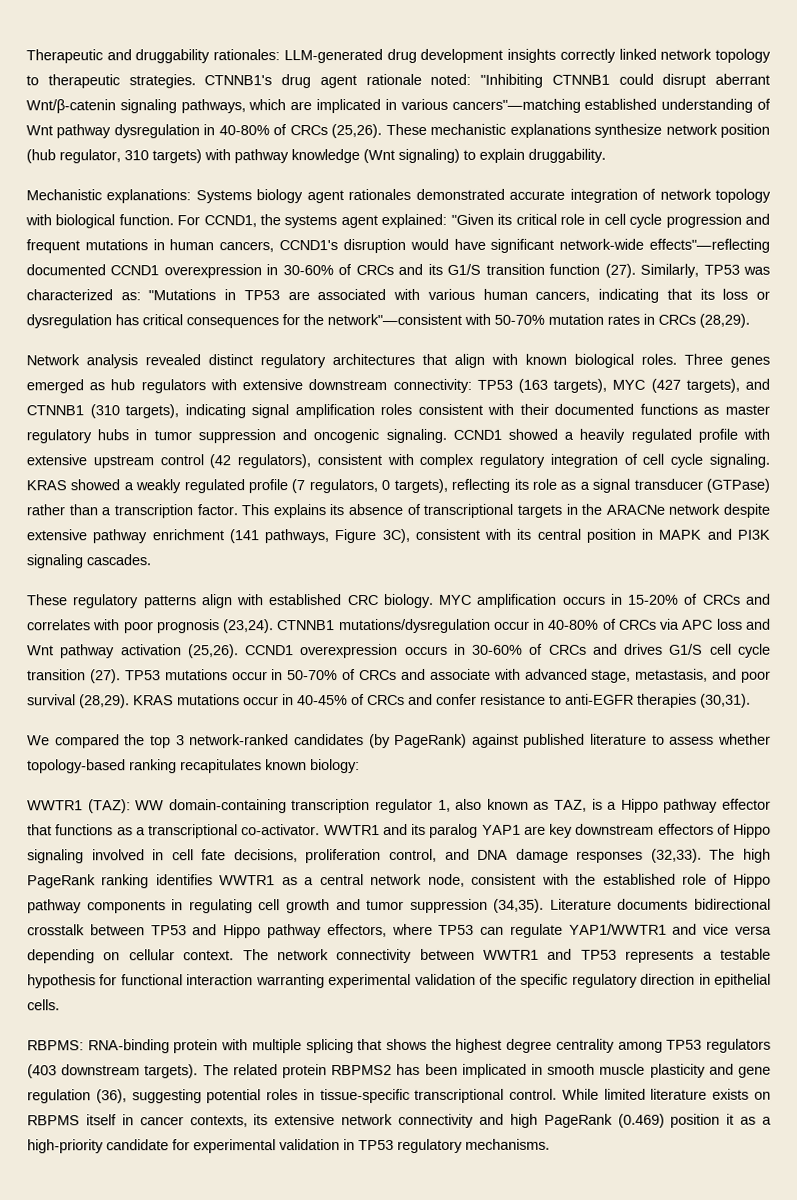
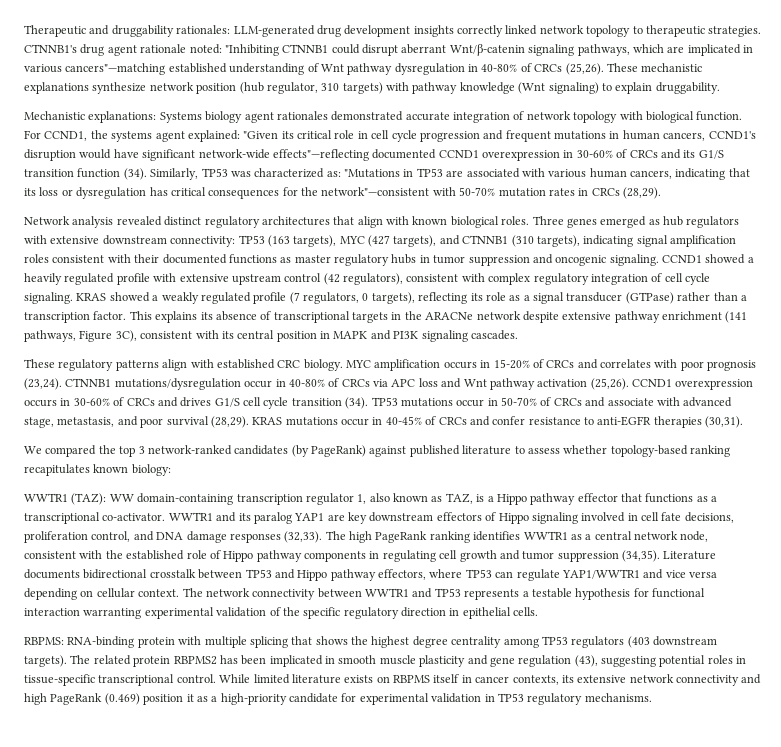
[604,263,636,278] (27). -> [123,168,147,180] (34).
[89,669,121,684] (27). -> [345,397,369,409] (34).
[95,1089,127,1104] (36), -> [574,655,598,667] (43),

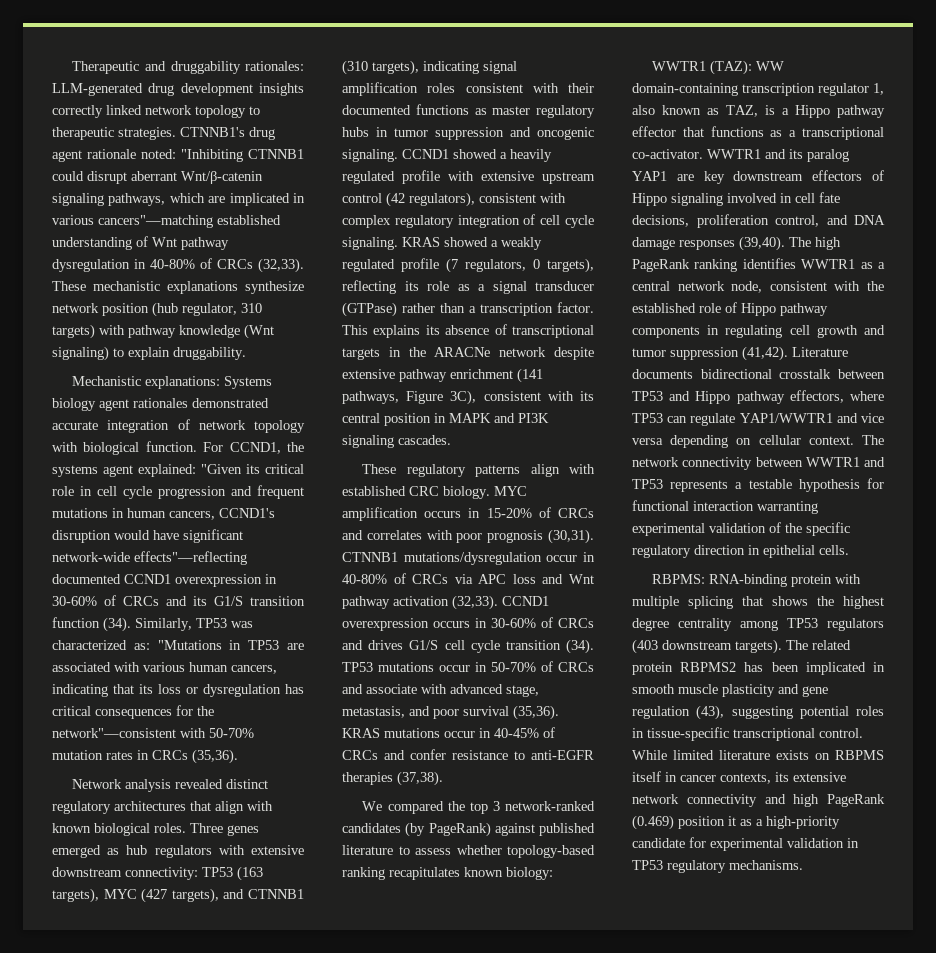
[565,63,604,75] (25,26). -> [258,258,304,273] (32,33).
[623,187,661,199] (28,29). -> [192,749,238,764] (35,36).
[24,378,62,390] (23,24). -> [548,529,594,544] (30,31).
[590,378,629,390] (25,26). -> [452,595,498,610] (32,33).
[210,416,249,428] (28,29). -> [513,705,559,720] (35,36).
[705,416,744,428] (30,31). -> [397,771,443,786] (37,38).
[284,531,323,543] (32,33). -> [739,236,785,251] (39,40).
[622,550,660,562] (34,35). -> [742,346,788,361] (41,42).

